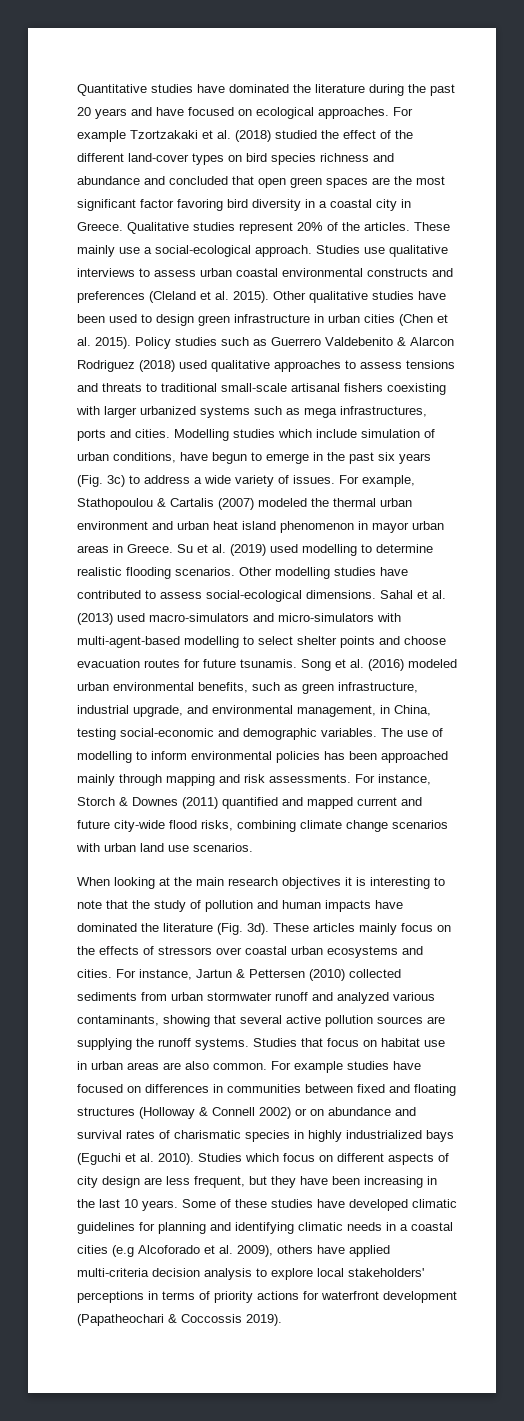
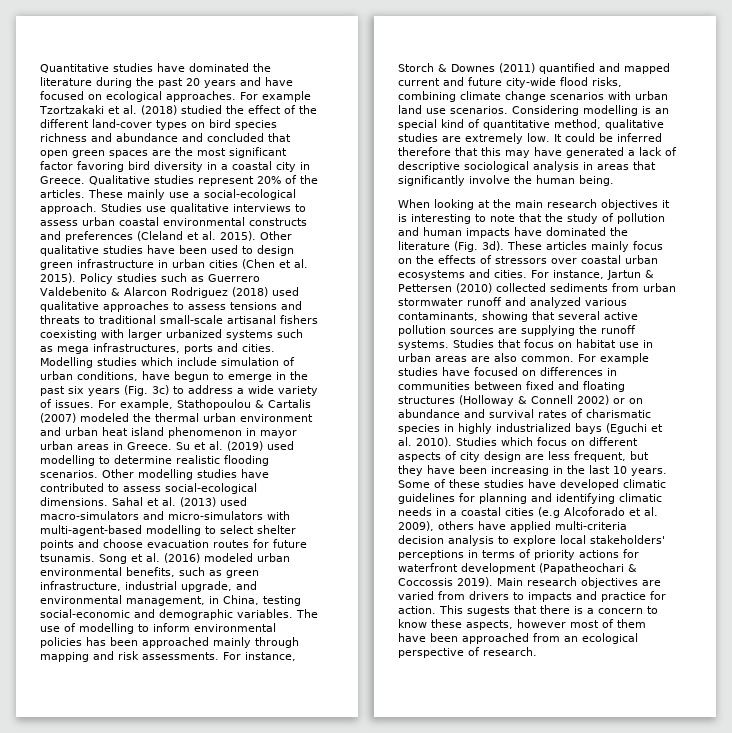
(253, 847) none -> [512,105,669,116] [398,119,664,130] [398,133,662,144] [398,147,677,158] [398,161,656,172] [398,175,614,186] Considering modelling is an special kind of quantitative method, qualitative studies are extremely low. It could be inferred therefore that this may have generated a lack of descriptive sociological analysis in areas that significantly involve the human being.
(282, 1320) none -> [497,577,661,588] [398,591,666,602] [398,605,658,616] [398,619,646,630] [398,633,638,644] [398,647,537,658] Main research objectives are varied from drivers to impacts and practice for action. This sugests that there is a concern to know these aspects, however most of them have been approached from an ecological perspective of research.

